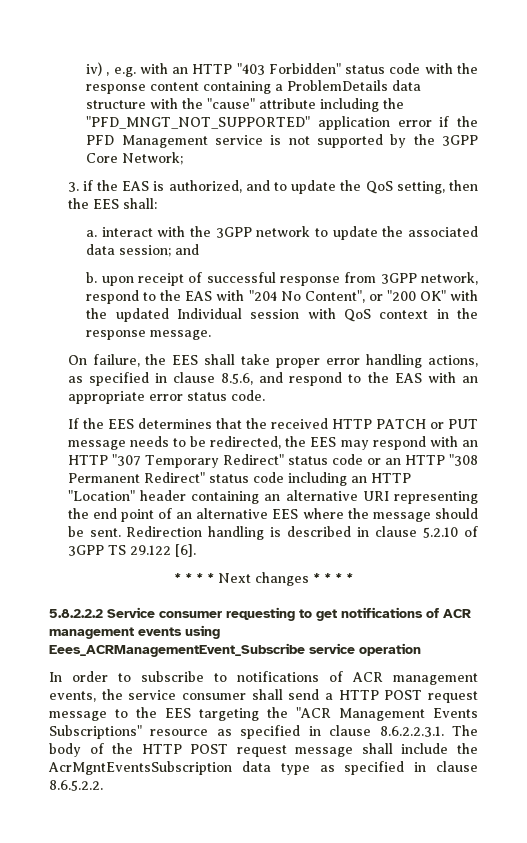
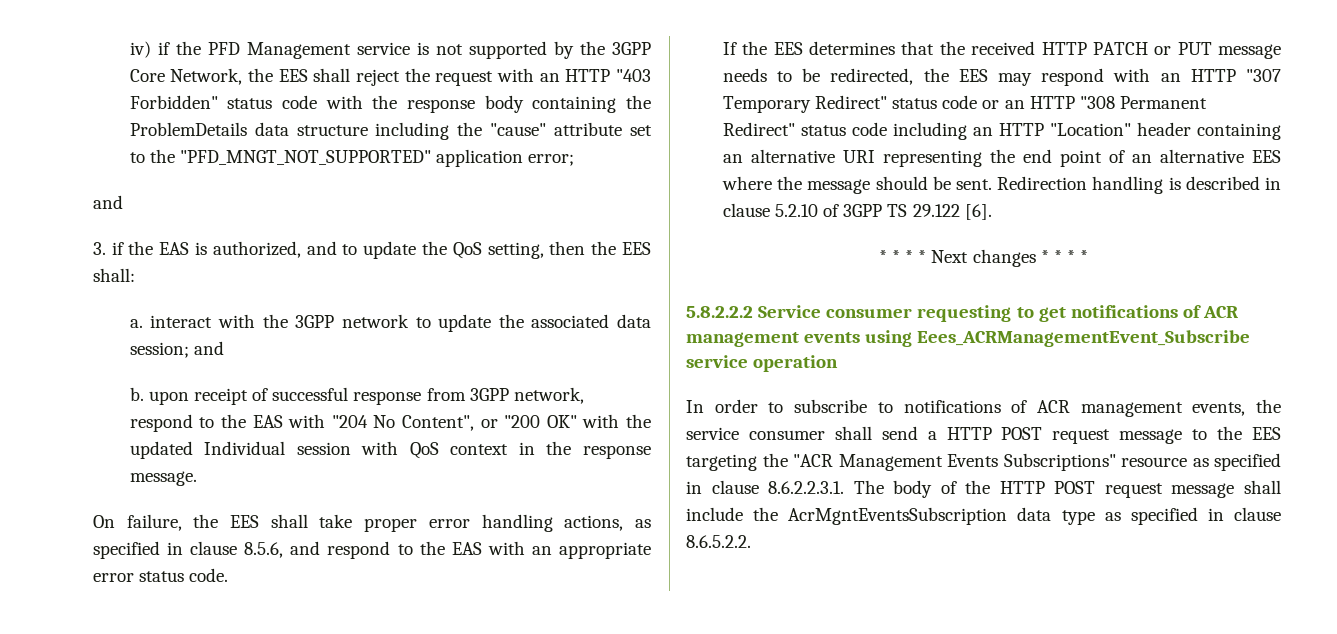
[106,63,478,77] [86,80,422,94] [86,98,405,112] [86,116,432,130] , e.g. with an HTTP "403 Forbidden" status code with the response content containing a ProblemDetails data structure with the "cause" attribute including the "PFD_MNGT_NOT_SUPPORTED" application error -> (151, 49) none
[122,152,184,165] Network; -> [170,68,651,86] [129,95,651,113] [129,122,653,140] [129,149,575,167] [92,195,123,209] Network, the EES shall reject the request with an HTTP "403 Forbidden" status code with the response body containing the ProblemDetails data structure including the "cause" attribute set to the "PFD_MNGT_NOT_SUPPORTED" application error; // and

